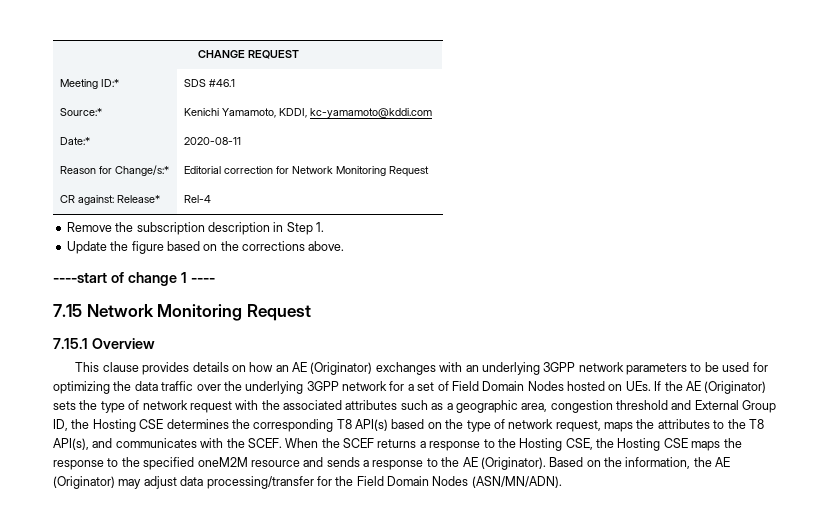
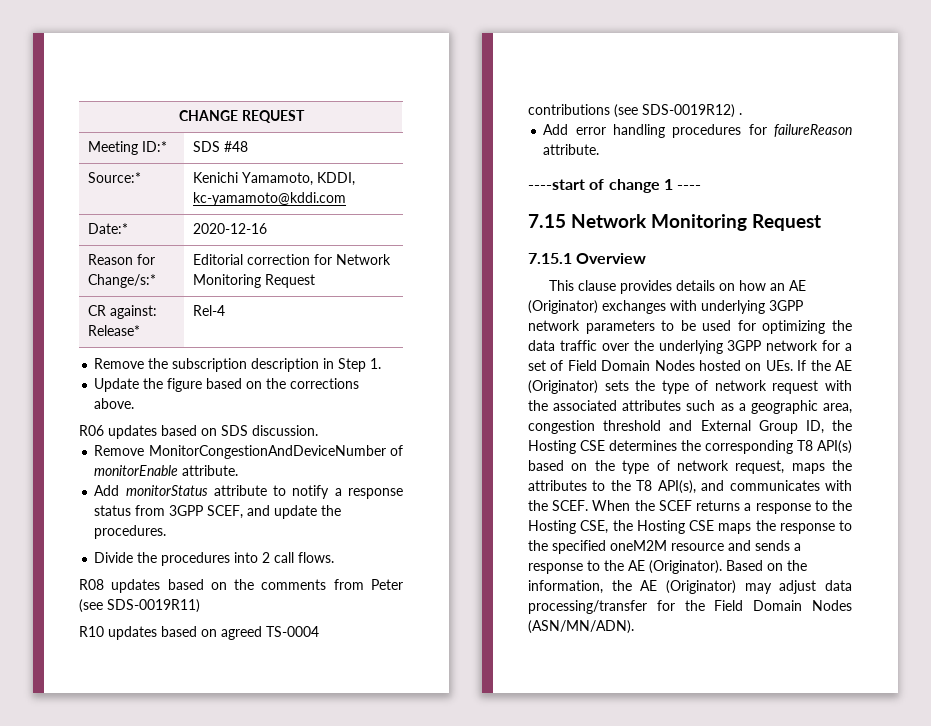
[208,79,235,87] #46.1 -> [223,141,248,152] #48
[183,137,241,145] 2020-08-11 -> [192,223,267,234] 2020-12-16
(345, 246) none -> [79,425,318,439] [94,445,404,459] [94,465,239,476] [94,485,404,499] [94,505,342,519] [94,525,167,539] [94,552,335,566] [79,579,403,593] [79,599,200,613] [79,626,319,640] [528,104,742,118] [543,124,852,138] [543,144,600,155] // R06 updates based on SDS discussion. // Remove MonitorCongestionAndDeviceNumber of monitorEnable attribute. // Add monitorStatus attribute to notify a response status from 3GPP SCEF, and update the procedures. // Divide the procedures into 2 call flows. // R08 updates based on the comments from Peter (see SDS-0019R11) // R10 updates based on agreed TS-0004 contributions (see SDS-0019R12) . // Add error handling procedures for failureReason attribute.
[465,365,479,372] an -> (697, 305) none

